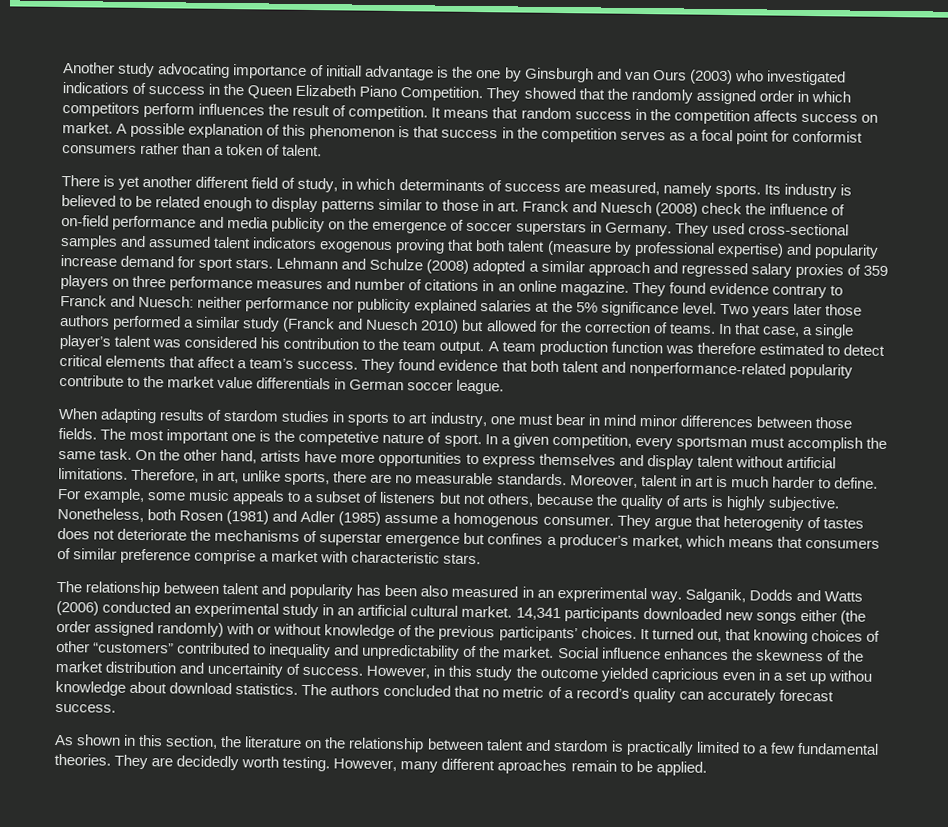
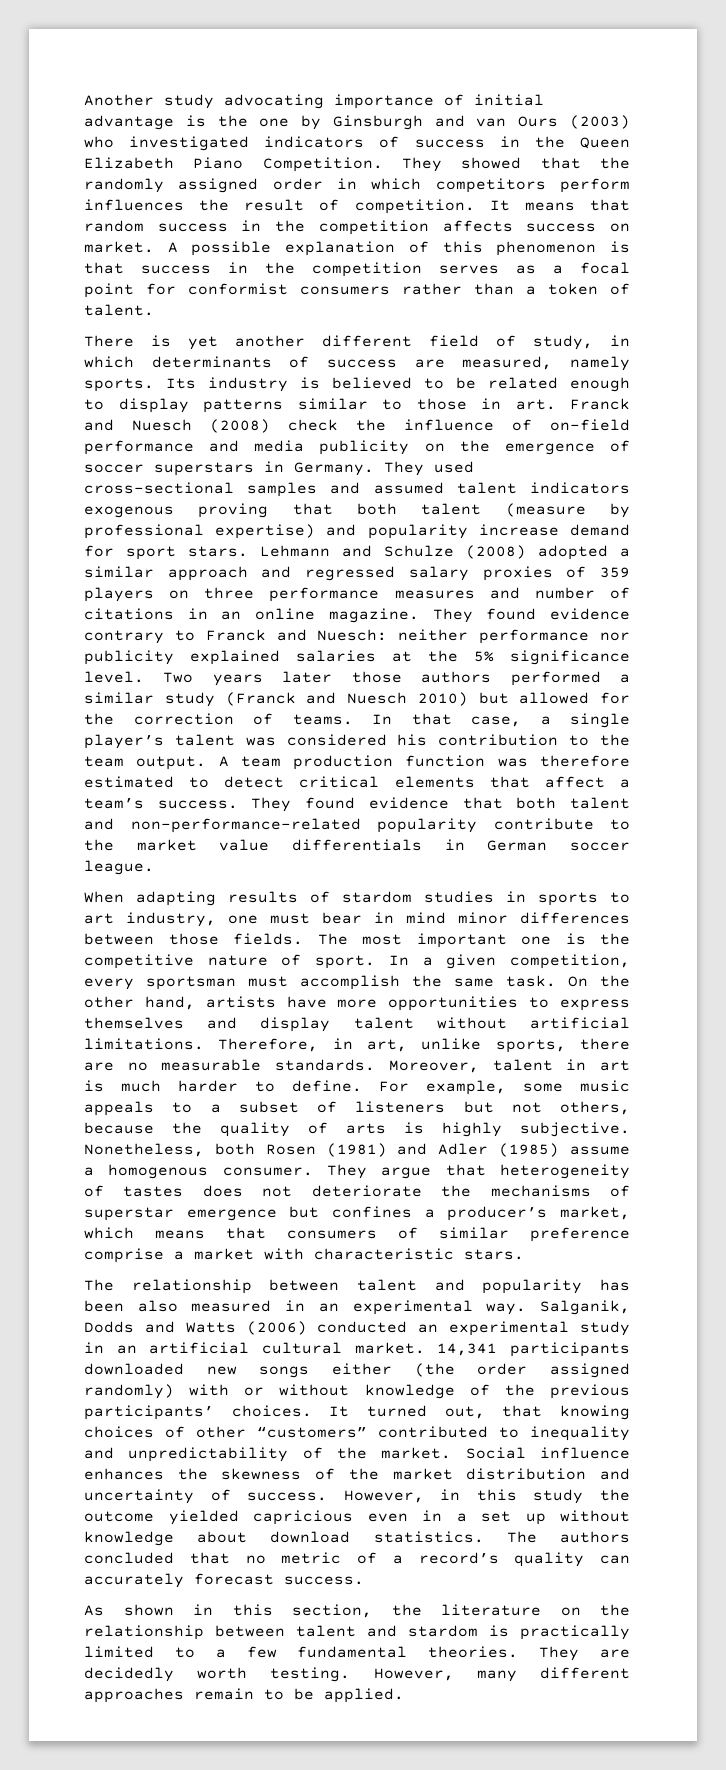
[326,65,363,77] initiall -> [474,94,544,106] initial
[62,82,129,94] indicatiors -> [264,136,365,148] indicators
[628,361,786,378] nonperformance-related -> [130,818,361,833] non-performance-related
[298,430,380,446] competetive -> [84,954,194,969] competitive
[722,516,804,531] heterogenity -> [499,1164,630,1179] heterogeneity
[556,587,647,603] exprerimental -> [352,1300,473,1315] experimental
[207,662,284,678] uncertainity -> [84,1489,194,1504] uncertainty
[827,670,872,682] withou -> [560,1510,630,1522] without
[497,759,568,775] aproaches -> [84,1688,184,1703] approaches

